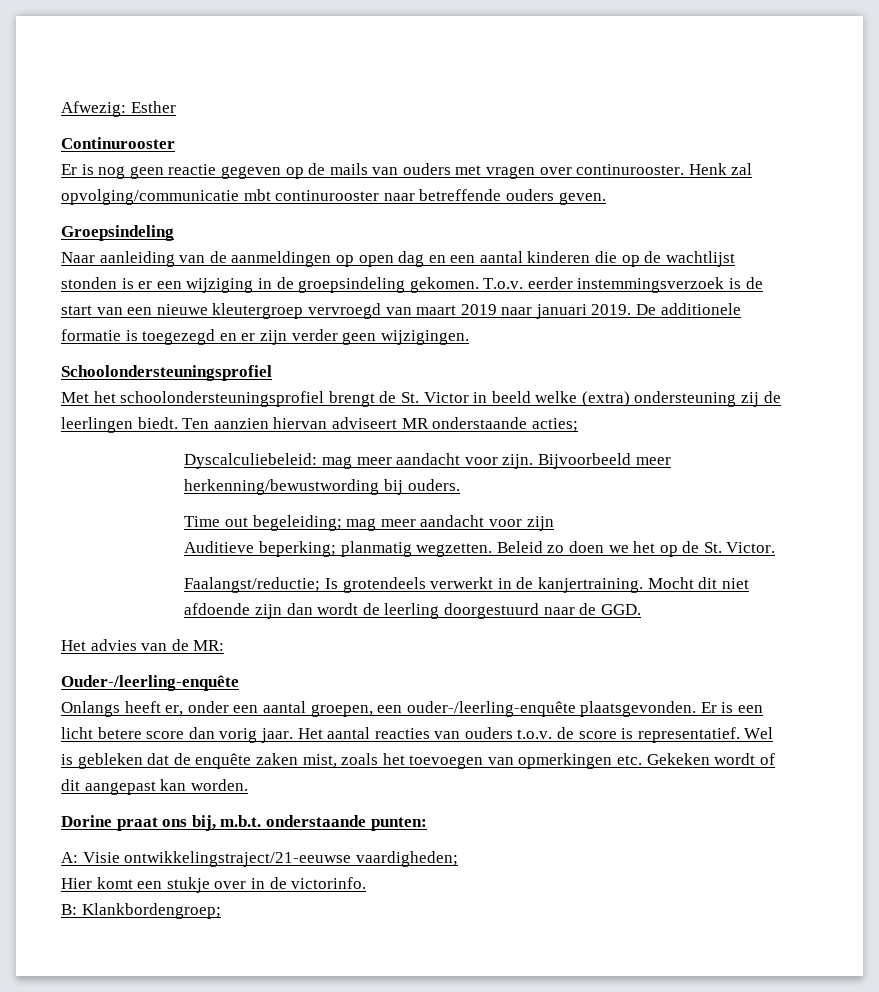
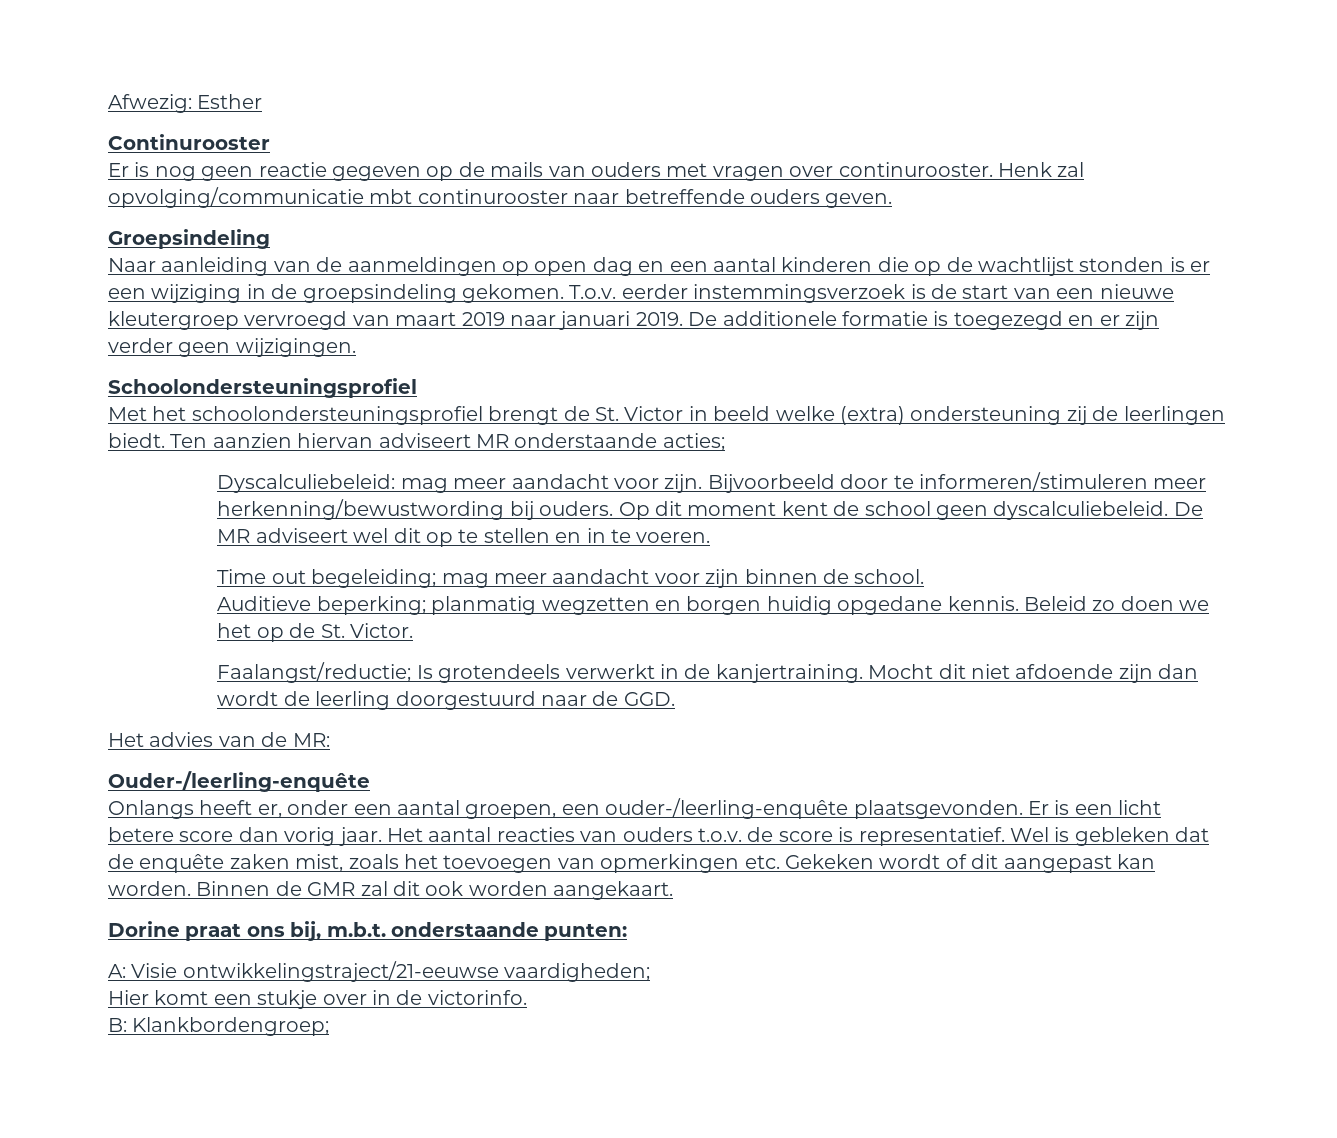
(631, 461) none -> [840,472,1148,491] door te informeren/stimuleren
(460, 485) none -> [618,501,1203,520] [217,528,711,547] Op dit moment kent de school geen dyscalculiebeleid. De MR adviseert wel dit op te stellen en in te voeren.
(554, 523) none -> [744,569,925,584] binnen de school.
[416,543,493,557] wegzetten. -> [541,596,1019,615] wegzetten en borgen huidig opgedane kennis.
(248, 785) none -> [196,881,674,900] Binnen de GMR zal dit ook worden aangekaart.

